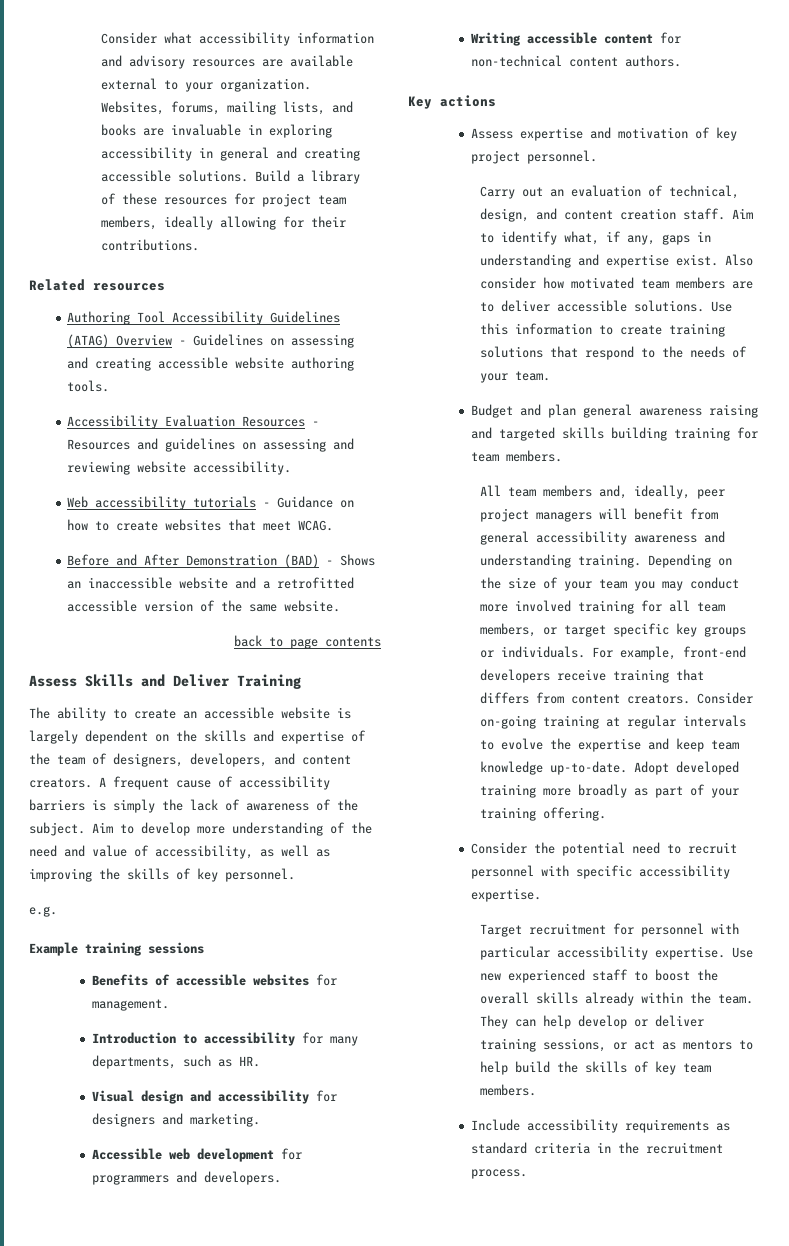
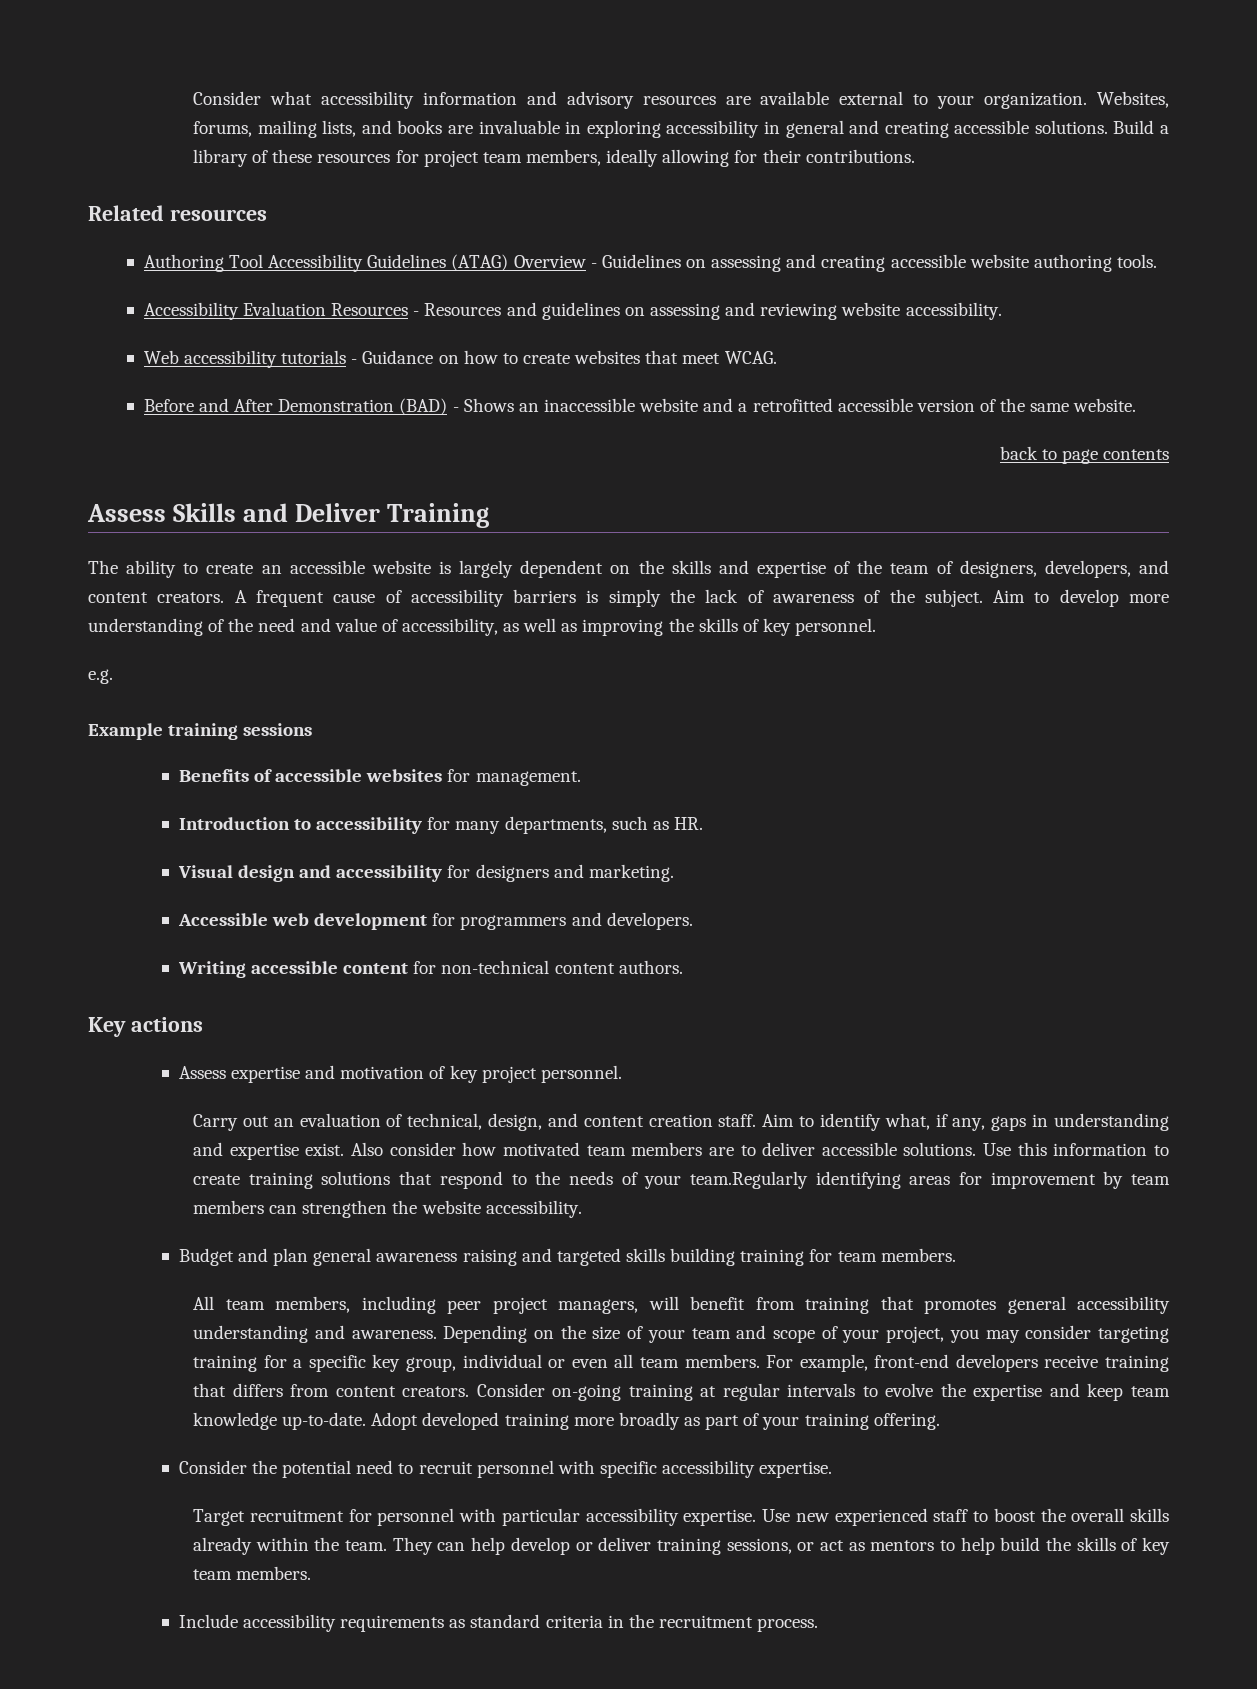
[515,371,551,381] team. -> [689,1171,1171,1189] [193,1200,582,1218] team.Regularly identifying areas for improvement by team members can strengthen the website accessibility.
[543,485,691,499] members and, ideally, -> [275,1296,436,1314] members, including
[536,511,593,522] managers -> [558,1299,639,1314] managers,
[480,531,726,545] [480,554,642,568] general accessibility awareness and understanding training. -> [805,1296,1170,1314] [193,1325,437,1343] training that promotes general accessibility understanding and awareness.
[634,577,740,591] [480,600,726,614] [480,623,747,637] [480,646,586,658] you may conduct more involved training for all team members, or target specific key groups or individuals. -> [736,1325,1170,1343] [193,1354,760,1372] and scope of your project, you may consider targeting training for a specific key group, individual or even all team members.

